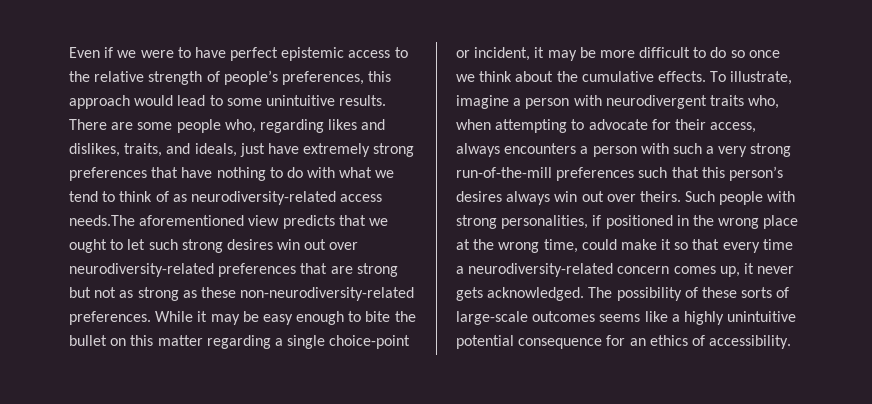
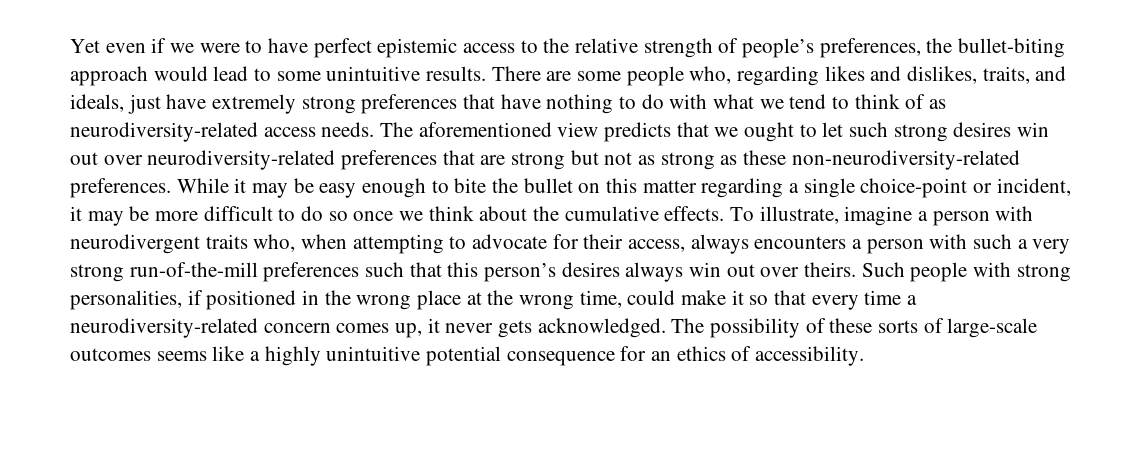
[69,47,100,58] Even -> [70,39,146,53] Yet even
[368,71,392,82] this -> [926,38,1066,58] the bullet-biting
[69,215,135,226] needs.The -> [321,122,414,137] needs. The

